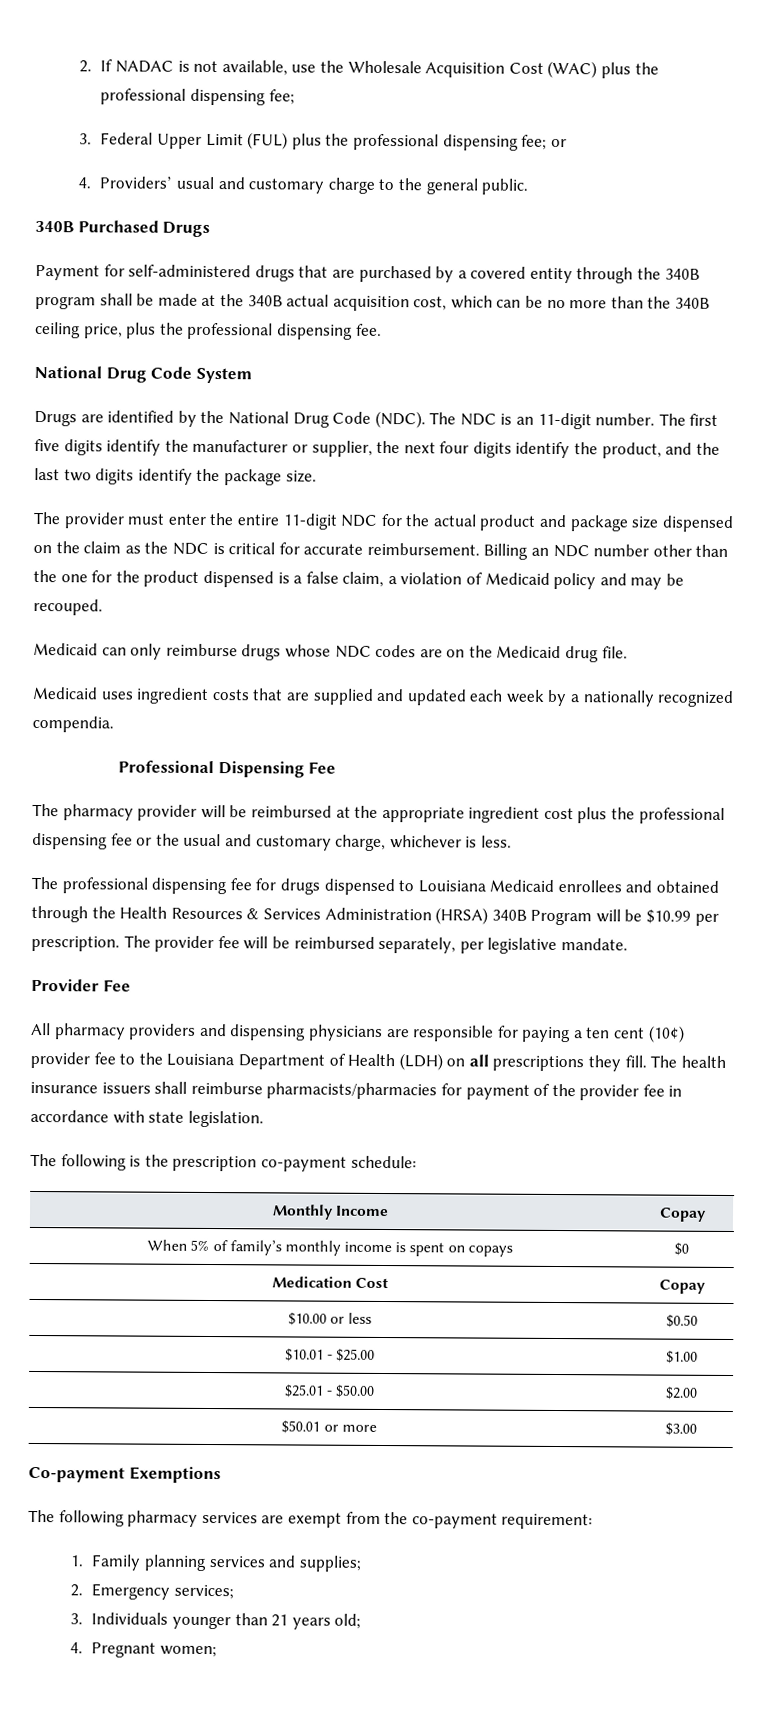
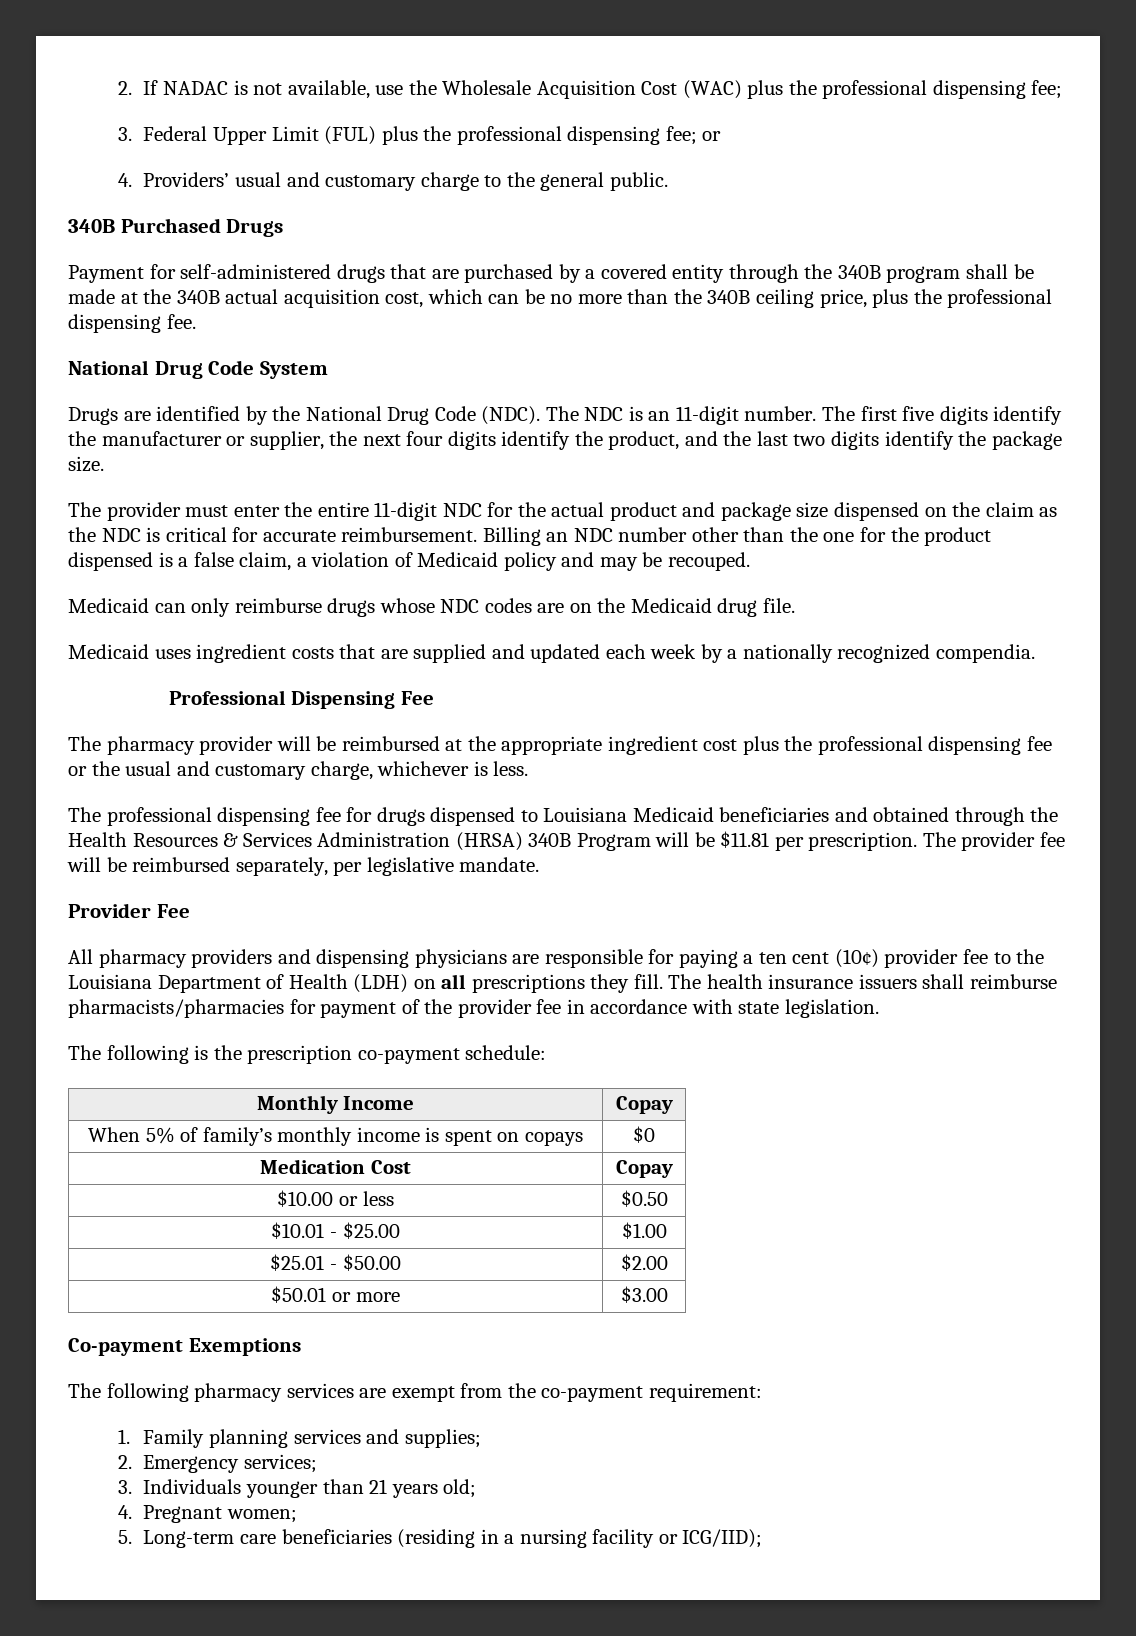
[557,880,622,893] enrollees -> [719,807,830,822] beneficiaries
[646,909,692,924] $10.99 -> [720,831,770,848] $11.81
(218, 1651) none -> [118,1529,763,1548] // 5. Long-term care beneficiaries (residing in a nursing facility or ICG/IID);

